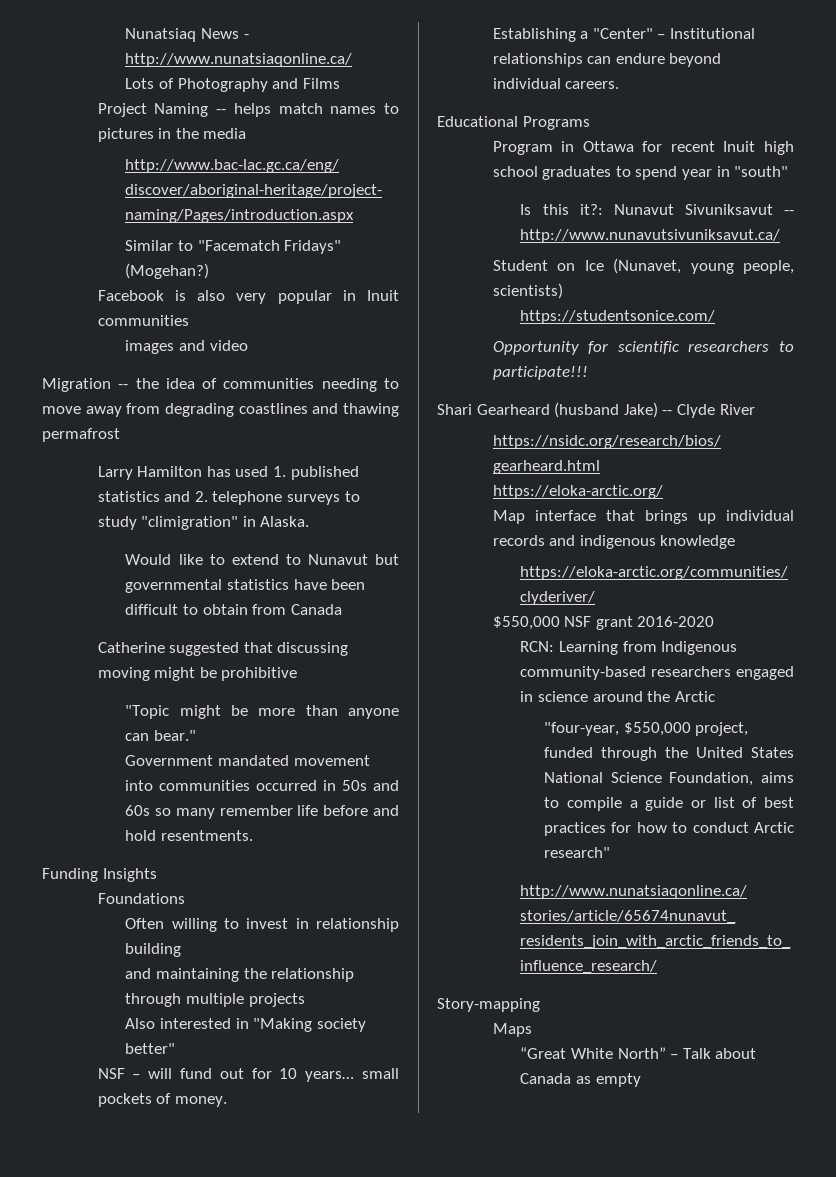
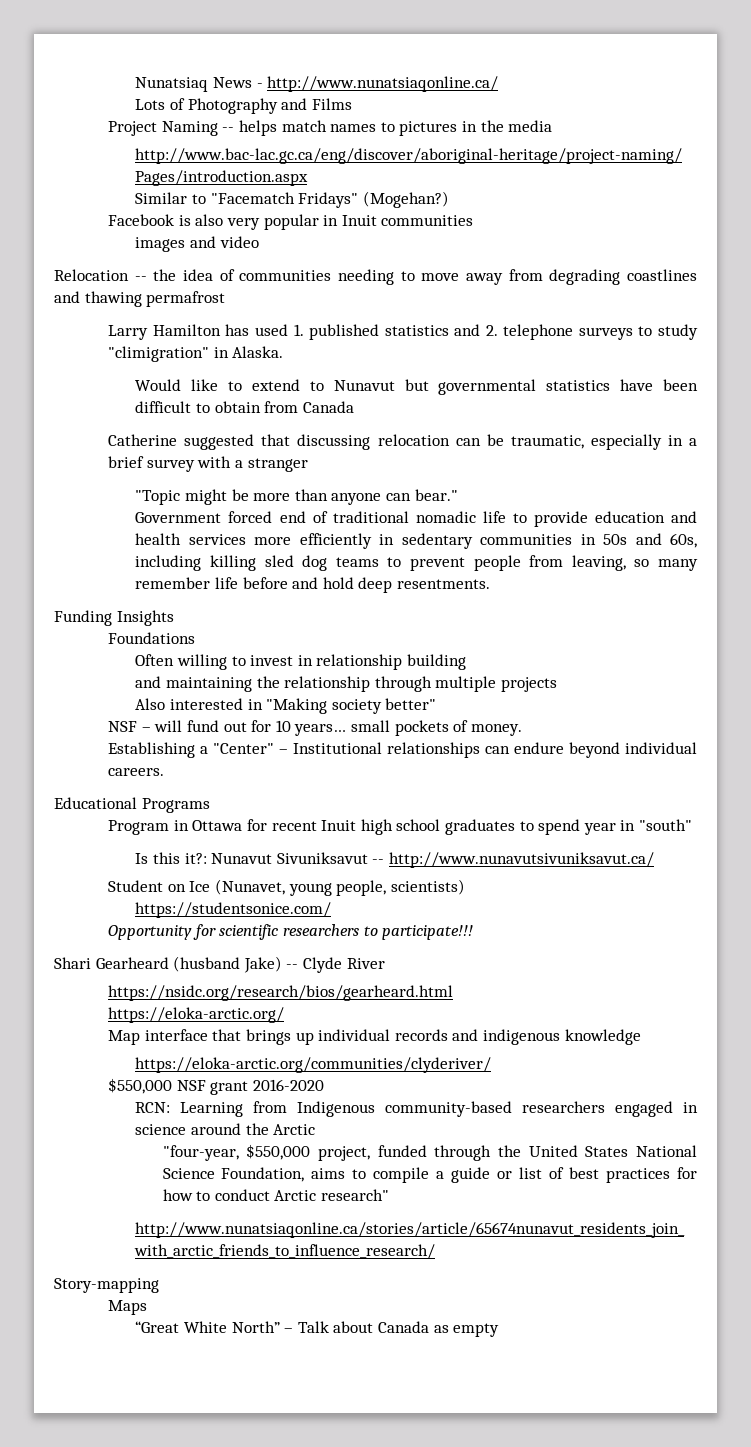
[42,378,111,392] Migration -> [54,269,129,281] Relocation
[97,667,298,681] moving might be prohibitive -> [377,434,698,450] [108,456,308,472] relocation can be traumatic, especially in a brief survey with a stranger
[218,755,370,766] [125,780,399,791] [125,805,151,816] mandated movement into communities occurred in 50s and 60s -> [228,511,697,527] [135,533,698,549] [135,555,626,571] forced end of traditional nomadic life to provide education and health services more efficiently in sedentary communities in 50s and 60s, including killing sled dog teams to prevent people from leaving,
(157, 835) none -> [358,577,393,593] deep

